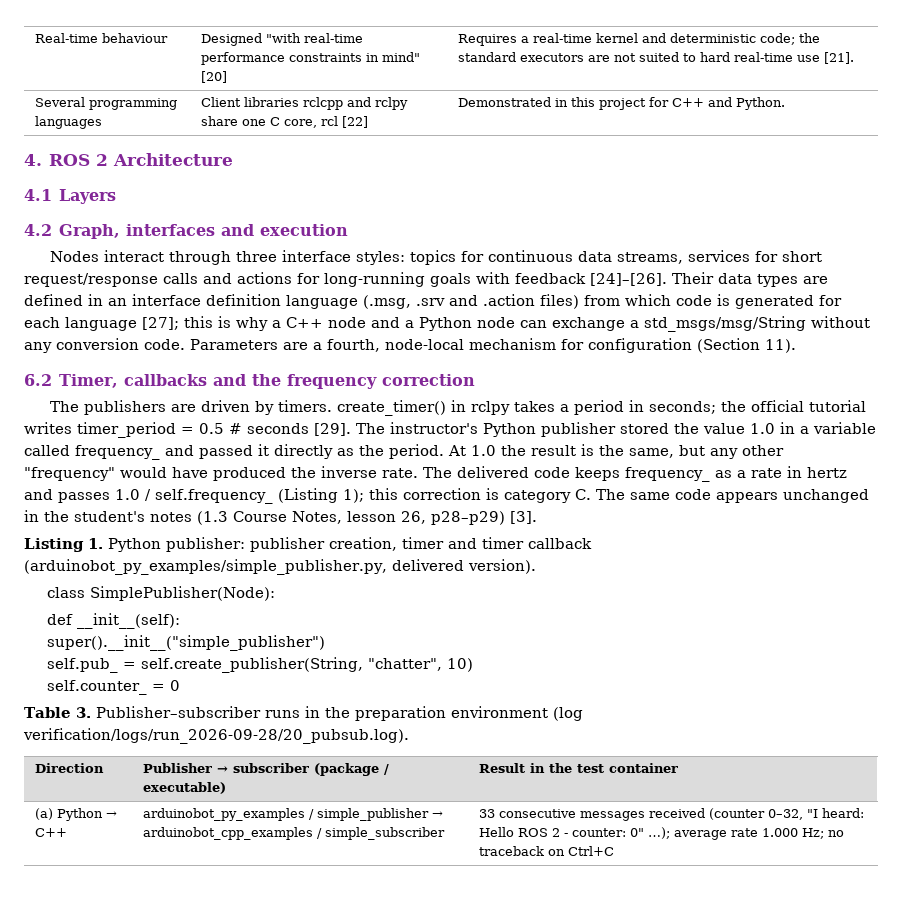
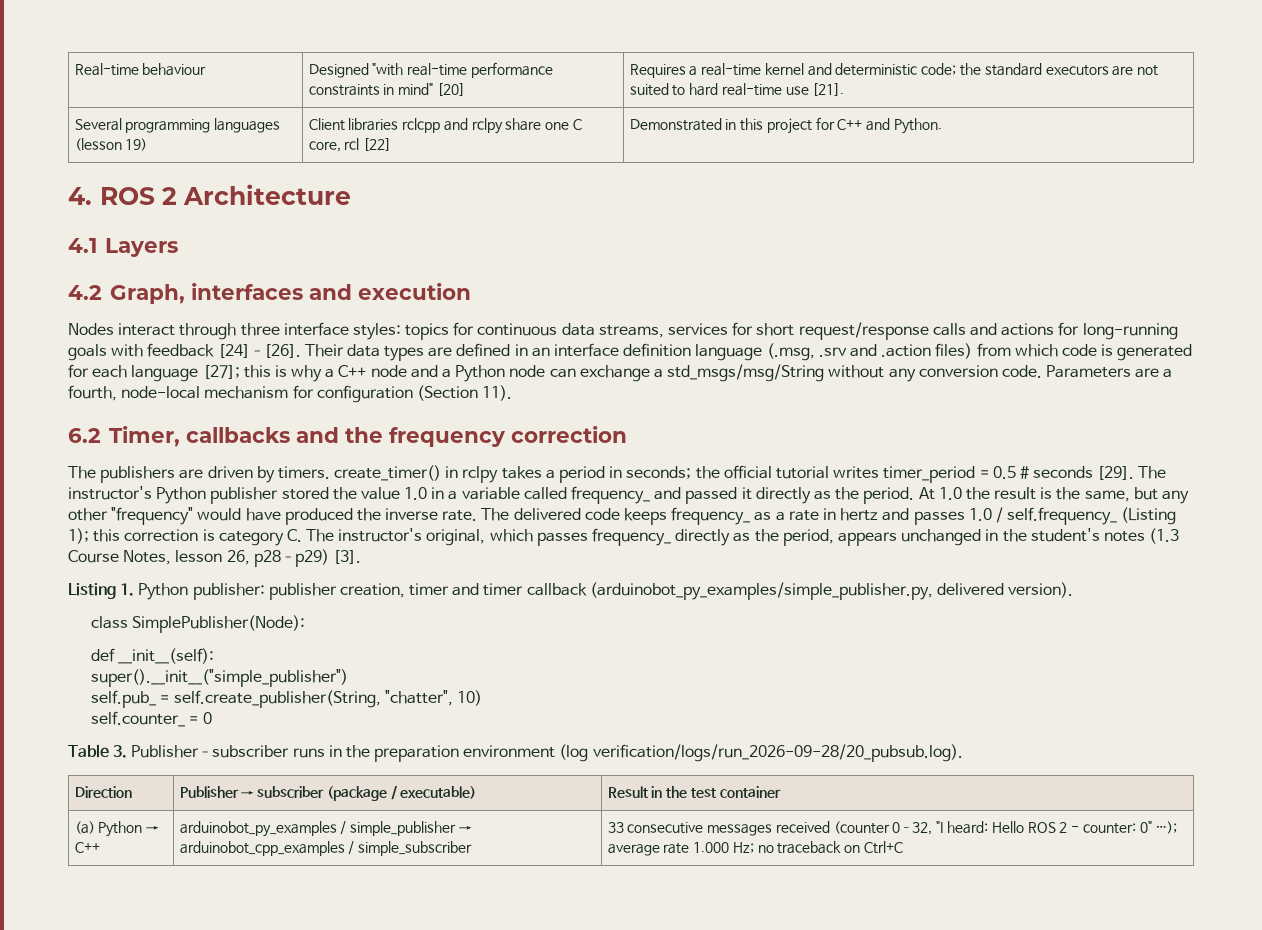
(103, 122) none -> [74,138,148,151] (lesson 19)
[630,489,711,500] same code -> [338,528,834,546] instructor's original, which passes frequency_ directly as the period,

